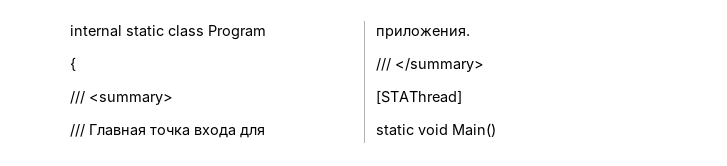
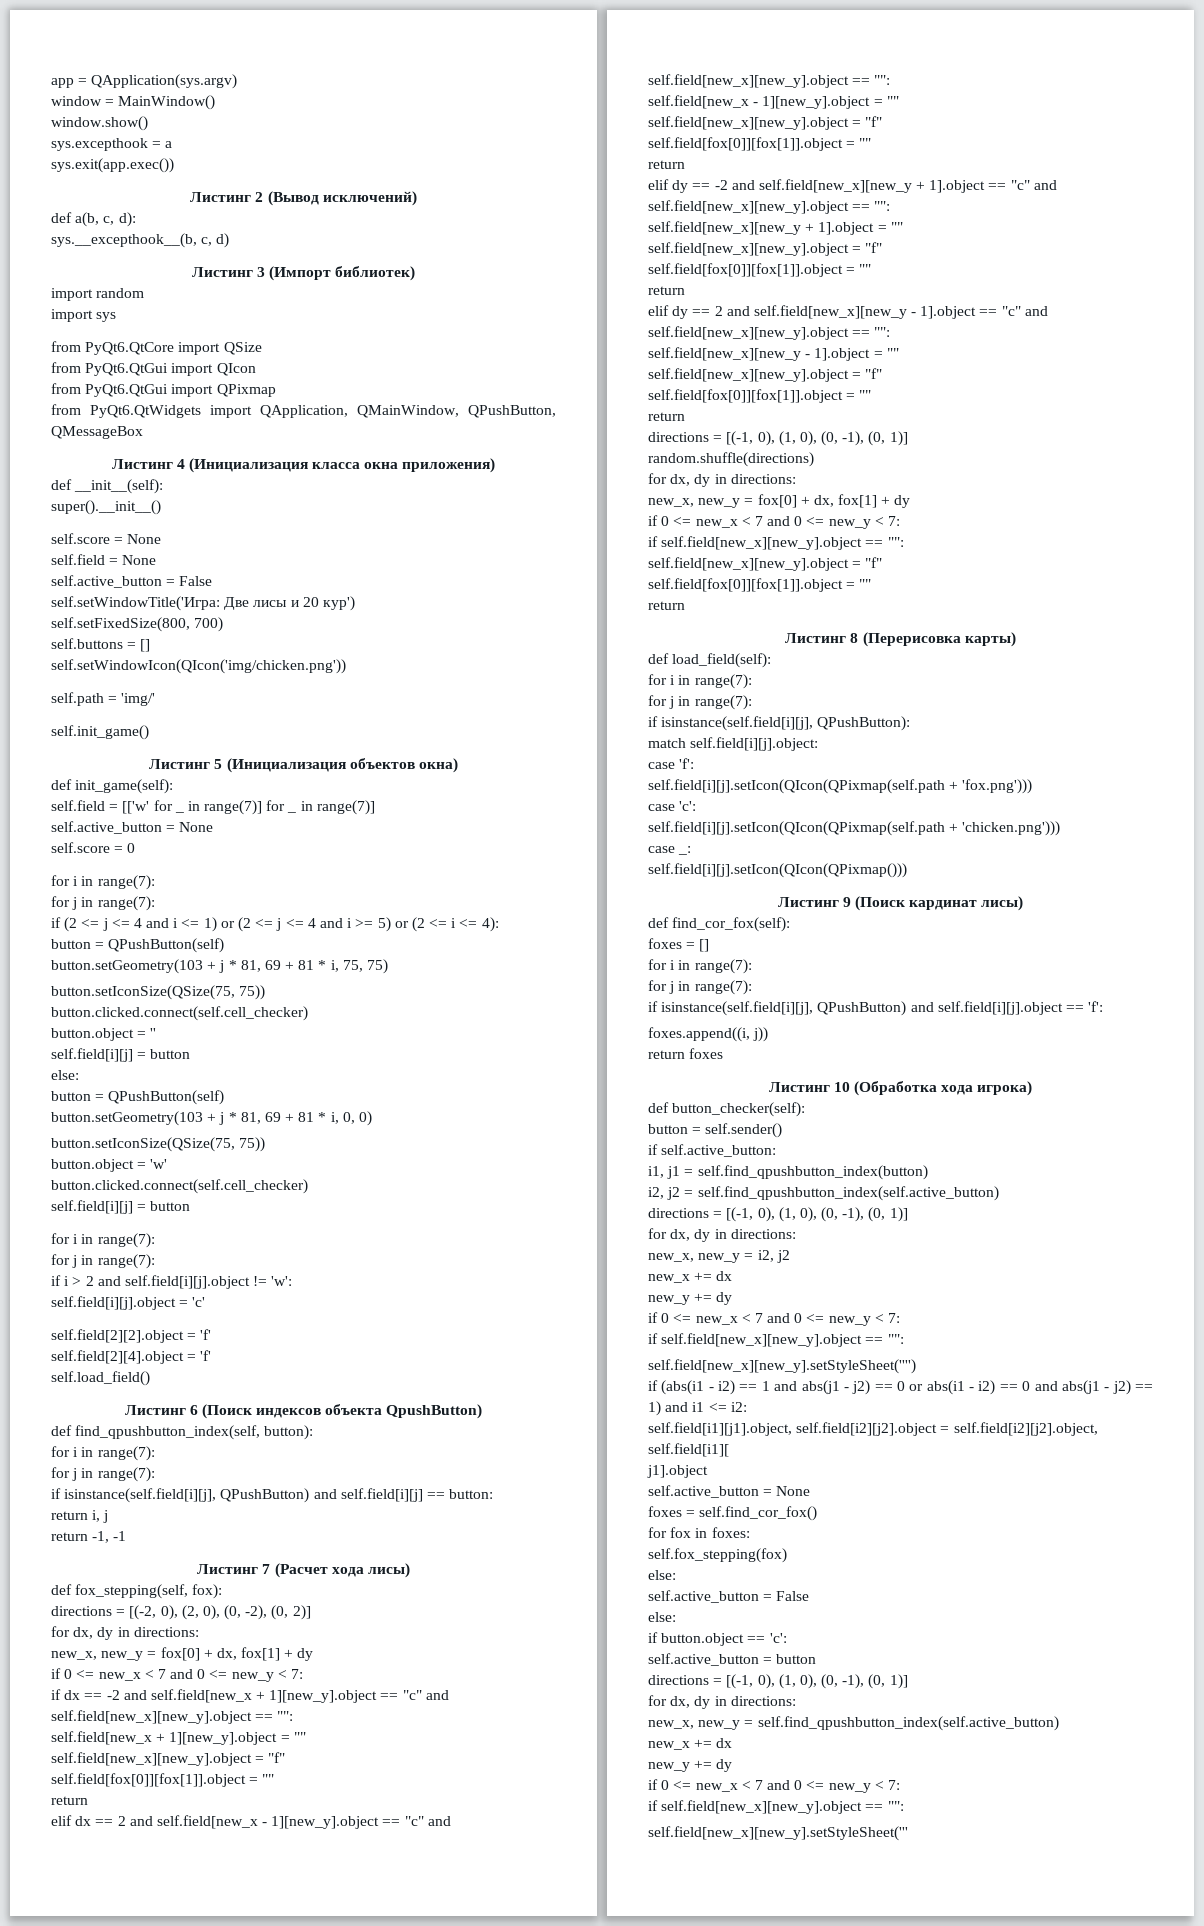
[70,25,266,40] [70,57,76,71] [70,91,173,105] [70,124,265,138] [376,28,470,39] [376,58,484,72] [376,90,462,104] [376,123,496,137] internal static class Program // { // /// <summary> // /// Главная точка входа для приложения. // /// </summary> // [STAThread] // static void Main() -> [51,74,238,89] [51,95,216,110] [51,116,148,131] [51,138,173,151] [51,158,174,173] [190,191,417,206] [51,212,136,227] [51,233,230,248] [191,266,416,281] [51,288,145,301] [51,309,117,322] [51,341,262,355] [51,362,256,376] [51,383,276,397] [51,404,556,418] [51,426,143,439] [111,458,496,473] [51,479,164,494] [51,500,161,515] [51,533,162,544] [51,554,157,565] [51,575,213,588] [51,596,355,611] [51,617,224,632] [51,638,151,652] [51,659,346,674] [51,692,156,706] [51,725,149,740] [149,758,458,773] [51,779,174,794] [51,800,173,814] [174,811,184,813] [187,800,286,815] [287,811,297,813] [300,800,375,815] [51,821,214,834] [51,842,136,853] [51,875,155,890] [51,896,155,911] [51,917,499,932] [51,938,225,953] [51,959,389,974] [51,985,266,1000] [51,1006,308,1021] [51,1028,157,1041] [51,1048,191,1062] [51,1070,79,1080] [51,1090,225,1105] [51,1111,373,1126] [51,1137,266,1152] [51,1159,168,1172] [51,1179,308,1194] [51,1200,191,1214] [51,1233,155,1248] [51,1254,155,1269] [51,1275,293,1289] [51,1296,206,1310] [51,1329,212,1343] [51,1350,212,1364] [51,1371,150,1386] [124,1404,483,1419] [51,1425,314,1440] [51,1446,155,1461] [51,1467,155,1482] [51,1488,494,1503] [51,1510,109,1523] [51,1531,127,1543] [197,1563,410,1578] [51,1584,223,1599] [51,1605,311,1620] [51,1626,199,1640] [51,1647,314,1661] [51,1668,304,1682] [51,1689,449,1703] [51,1710,294,1724] [51,1731,306,1745] [51,1752,286,1766] [51,1773,275,1787] [51,1796,88,1805] [51,1815,451,1829] [648,74,891,88] [648,95,899,109] [648,116,883,130] [648,137,872,151] [648,160,685,169] [648,179,1057,193] [648,200,891,214] [648,221,903,235] [648,242,883,256] [648,263,872,277] [648,286,685,295] [648,305,1048,319] [648,326,891,340] [648,347,899,361] [648,368,883,382] [648,389,872,403] [648,412,685,421] [648,431,908,446] [648,452,814,467] [648,473,796,487] [648,494,911,508] [648,515,901,529] [648,536,904,550] [648,557,883,571] [648,578,872,592] [648,601,685,610] [785,632,1016,647] [648,653,772,668] [648,674,752,689] [648,695,752,710] [648,716,911,731] [648,737,819,751] [648,758,695,769] [648,779,1033,794] [648,801,697,811] [648,821,1061,836] [648,846,692,855] [648,863,907,878] [777,896,1024,911] [648,917,791,932] [648,938,710,952] [648,959,752,974] [648,980,752,995] [648,1001,1104,1016] [648,1027,769,1042] [648,1048,724,1059] [768,1081,1033,1096] [648,1102,806,1117] [648,1123,783,1138] [648,1144,777,1157] [648,1165,928,1180] [648,1186,999,1201] [648,1207,908,1222] [648,1228,796,1242] [648,1250,790,1263] [648,1271,733,1283] [648,1292,733,1305] [648,1312,901,1326] [648,1333,904,1347] [648,1359,916,1374] [648,1380,1153,1395] [648,1401,747,1416] [648,1422,1098,1436] [648,1443,729,1457] [647,1465,708,1478] [648,1485,811,1498] [648,1506,818,1521] [648,1527,750,1538] [648,1548,787,1563] [648,1570,676,1580] [648,1590,810,1603] [648,1612,676,1622] [648,1632,787,1646] [648,1653,817,1666] [648,1674,908,1689] [648,1695,796,1709] [648,1716,1059,1731] [648,1738,733,1750] [648,1759,733,1772] [648,1779,901,1793] [648,1800,904,1814] [648,1826,908,1841] app = QApplication(sys.argv) // window = MainWindow() // window.show() // sys.excepthook = a // sys.exit(app.exec()) // Листинг 2 (Вывод исключений) // def a(b, c, d): // sys.__excepthook__(b, c, d) // Листинг 3 (Импорт библиотек) // import random // import sys // from PyQt6.QtCore import QSize // from PyQt6.QtGui import QIcon // from PyQt6.QtGui import QPixmap // from PyQt6.QtWidgets import QApplication, QMainWindow, QPushButton, QMessageBox // Листинг 4 (Инициализация класса окна приложения) // def __init__(self): // super().__init__() // self.score = None // self.field = None // self.active_button = False // self.setWindowTitle('Игра: Две лисы и 20 кур') // self.setFixedSize(800, 700) // self.buttons = [] // self.setWindowIcon(QIcon('img/chicken.png')) // self.path = 'img/' // self.init_game() // Листинг 5 (Инициализация объектов окна) // def init_game(self): // self.field = [['w' for _ in range(7)] for _ in range(7)] // self.active_button = None // self.score = 0 // for i in range(7): // for j in range(7): // if (2 <= j <= 4 and i <= 1) or (2 <= j <= 4 and i >= 5) or (2 <= i <= 4): // button = QPushButton(self) // button.setGeometry(103 + j * 81, 69 + 81 * i, 75, 75) // button.setIconSize(QSize(75, 75)) // button.clicked.connect(self.cell_checker) // button.object = '' // self.field[i][j] = button // else: // button = QPushButton(self) // button.setGeometry(103 + j * 81, 69 + 81 * i, 0, 0) // button.setIconSize(QSize(75, 75)) // button.object = 'w' // button.clicked.connect(self.cell_checker) // self.field[i][j] = button // for i in range(7): // for j in range(7): // if i > 2 and self.field[i][j].object != 'w': // self.field[i][j].object = 'c' // self.field[2][2].object = 'f' // self.field[2][4].object = 'f' // self.load_field() // Листинг 6 (Поиск индексов объекта QpushButton) // def find_qpushbutton_index(self, button): // for i in range(7): // for j in range(7): // if isinstance(self.field[i][j], QPushButton) and self.field[i][j] == button: // return i, j // return -1, -1 // Листинг 7 (Расчет хода лисы) // def fox_stepping(self, fox): // directions = [(-2, 0), (2, 0), (0, -2), (0, 2)] // for dx, dy in directions: // new_x, new_y = fox[0] + dx, fox[1] + dy // if 0 <= new_x < 7 and 0 <= new_y < 7: // if dx == -2 and self.field[new_x + 1][new_y].object == "c" and self.field[new_x][new_y].object == "": // self.field[new_x + 1][new_y].object = "" // self.field[new_x][new_y].object = "f" // self.field[fox[0]][fox[1]].object = "" // return // elif dx == 2 and self.field[new_x - 1][new_y].object == "c" and self.field[new_x][new_y].object == "": // self.field[new_x - 1][new_y].object = "" // self.field[new_x][new_y].object = "f" // self.field[fox[0]][fox[1]].object = "" // return // elif dy == -2 and self.field[new_x][new_y + 1].object == "c" and self.field[new_x][new_y].object == "": // self.field[new_x][new_y + 1].object = "" // self.field[new_x][new_y].object = "f" // self.field[fox[0]][fox[1]].object = "" // return // elif dy == 2 and self.field[new_x][new_y - 1].object == "c" and self.field[new_x][new_y].object == "": // self.field[new_x][new_y - 1].object = "" // self.field[new_x][new_y].object = "f" // self.field[fox[0]][fox[1]].object = "" // return // directions = [(-1, 0), (1, 0), (0, -1), (0, 1)] // random.shuffle(directions) // for dx, dy in directions: // new_x, new_y = fox[0] + dx, fox[1] + dy // if 0 <= new_x < 7 and 0 <= new_y < 7: // if self.field[new_x][new_y].object == "": // self.field[new_x][new_y].object = "f" // self.field[fox[0]][fox[1]].object = "" // return // Листинг 8 (Перерисовка карты) // def load_field(self): // for i in range(7): // for j in range(7): // if isinstance(self.field[i][j], QPushButton): // match self.field[i][j].object: // case 'f': // self.field[i][j].setIcon(QIcon(QPixmap(self.path + 'fox.png'))) // case 'c': // self.field[i][j].setIcon(QIcon(QPixmap(self.path + 'chicken.png'))) // case _: // self.field[i][j].setIcon(QIcon(QPixmap())) // Листинг 9 (Поиск кардинат лисы) // def find_cor_fox(self): // foxes = [] // for i in range(7): // for j in range(7): // if isinstance(self.field[i][j], QPushButton) and self.field[i][j].object == 'f': // foxes.append((i, j)) // return foxes // Листинг 10 (Обработка хода игрока) // def button_checker(self): // button = self.sender() // if self.active_button: // i1, j1 = self.find_qpushbutton_index(button) // i2, j2 = self.find_qpushbutton_index(self.active_button) // directions = [(-1, 0), (1, 0), (0, -1), (0, 1)] // for dx, dy in directions: // new_x, new_y = i2, j2 // new_x += dx // new_y += dy // if 0 <= new_x < 7 and 0 <= new_y < 7: // if self.field[new_x][new_y].object == "": // self.field[new_x][new_y].setStyleSheet('''') // if (abs(i1 - i2) == 1 and abs(j1 - j2) == 0 or abs(i1 - i2) == 0 and abs(j1 - j2) == 1) and i1 <= i2: // self.field[i1][j1].object, self.field[i2][j2].object = self.field[i2][j2].object, self.field[i1][ // j1].object // self.active_button = None // foxes = self.find_cor_fox() // for fox in foxes: // self.fox_stepping(fox) // else: // self.active_button = False // else: // if button.object == 'c': // self.active_button = button // directions = [(-1, 0), (1, 0), (0, -1), (0, 1)] // for dx, dy in directions: // new_x, new_y = self.find_qpushbutton_index(self.active_button) // new_x += dx // new_y += dy // if 0 <= new_x < 7 and 0 <= new_y < 7: // if self.field[new_x][new_y].object == "": // self.field[new_x][new_y].setStyleSheet('''

